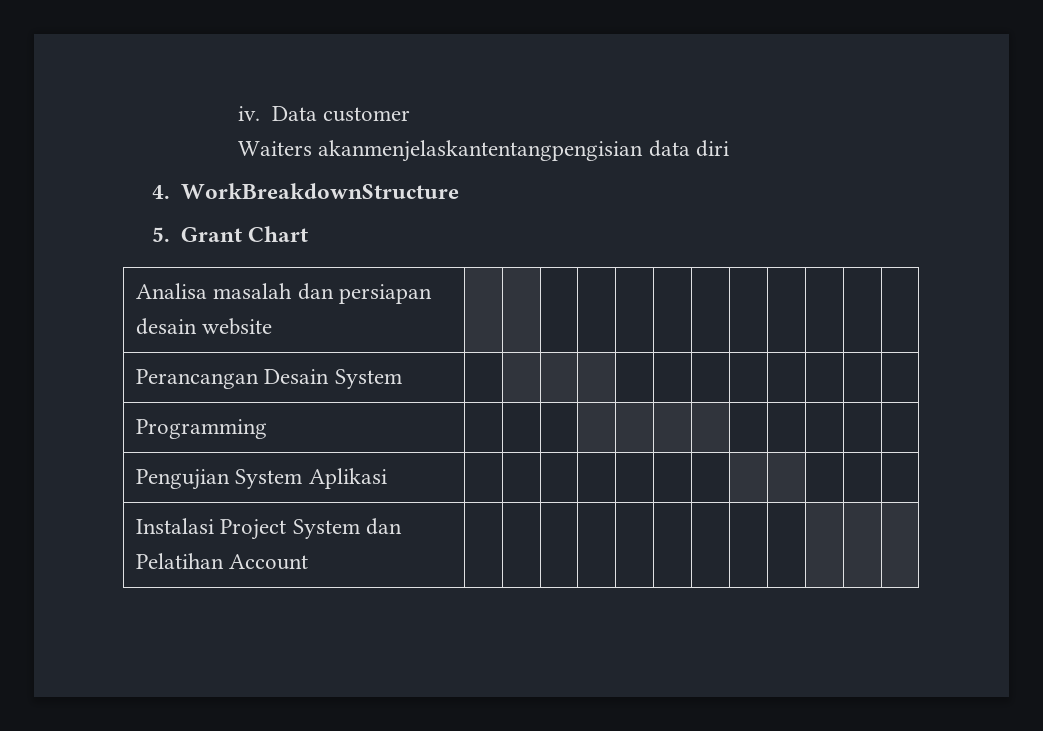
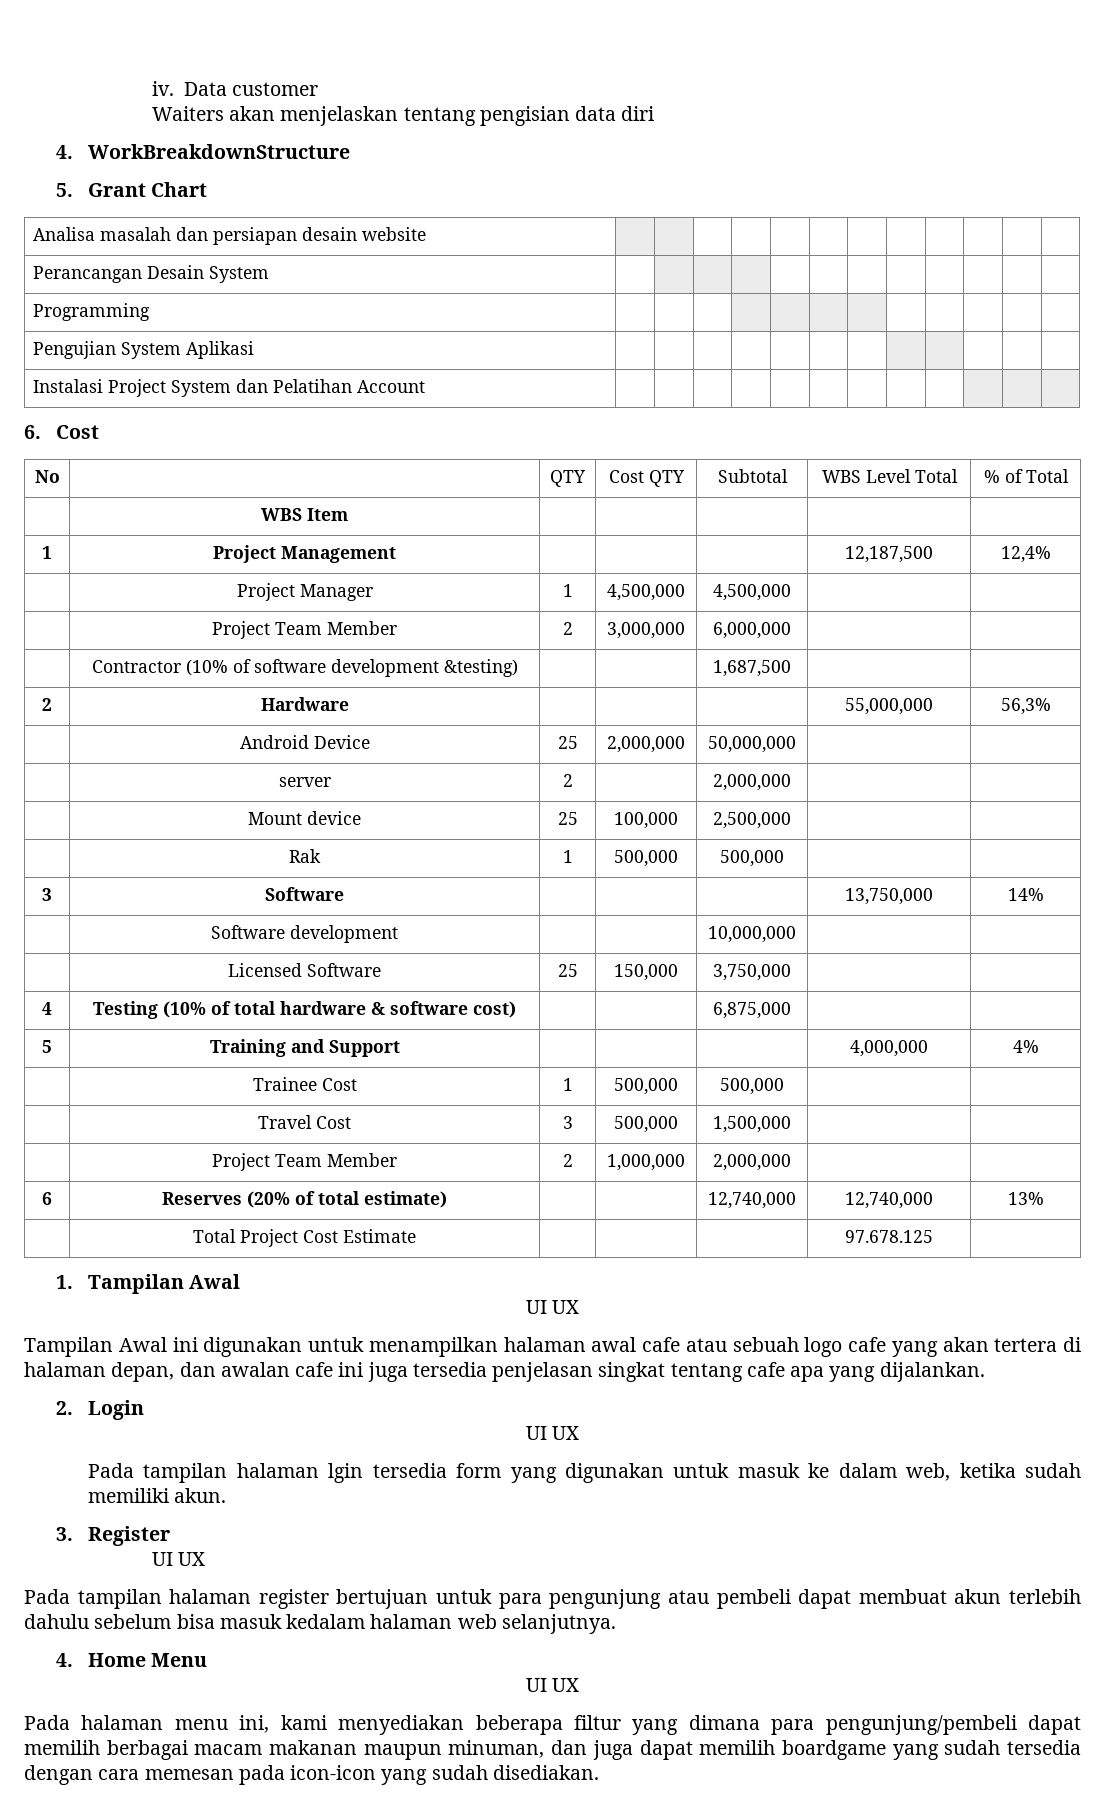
[318,140,644,162] akanmenjelaskantentangpengisian -> [229,106,570,126] akan menjelaskan tentang pengisian
(309, 562) none -> [24,425,99,439] [34,470,60,483] [550,470,585,487] [608,470,684,487] [717,469,788,483] [821,469,958,483] [983,469,1069,483] [261,508,348,521] [42,546,52,559] [213,545,396,563] [845,546,933,563] [1000,546,1051,563] [236,583,373,601] [562,584,573,597] [607,584,685,601] [713,584,791,601] [212,621,397,639] [562,622,573,635] [607,622,685,639] [713,622,791,639] [91,659,518,677] [713,660,791,677] [42,698,52,711] [260,697,349,711] [845,698,933,715] [1000,698,1051,715] [239,735,370,749] [557,736,578,749] [607,736,685,753] [708,736,796,753] [278,777,331,787] [562,774,573,787] [713,774,791,791] [248,811,361,825] [557,812,578,825] [614,812,678,829] [713,812,791,829] [289,849,321,863] [562,850,573,863] [614,850,678,867] [720,850,784,867] [42,888,52,901] [265,887,344,901] [845,888,933,905] [1007,888,1044,901] [211,925,398,943] [708,926,796,943] [228,963,381,977] [557,964,578,977] [614,964,678,981] [713,964,791,981] [42,1002,52,1015] [93,1001,516,1019] [713,1002,791,1019] [42,1040,52,1053] [209,1039,400,1057] [850,1040,928,1057] [1012,1040,1039,1053] [252,1077,357,1091] [562,1078,573,1091] [614,1078,678,1095] [720,1078,784,1095] [258,1115,351,1129] [562,1116,573,1129] [614,1116,678,1133] [713,1116,791,1133] [212,1153,397,1171] [562,1154,573,1167] [607,1154,685,1171] [713,1154,791,1171] [42,1192,52,1205] [162,1191,447,1208] [708,1192,796,1209] [845,1192,933,1209] [1007,1192,1044,1205] [193,1229,416,1247] [845,1230,933,1243] [55,1274,241,1294] [525,1300,580,1314] [24,1337,1081,1357] [24,1362,985,1382] [55,1400,144,1420] [525,1426,580,1440] [87,1463,1081,1483] [87,1488,227,1503] [55,1526,170,1546] [151,1552,206,1566] [24,1589,1082,1609] [24,1614,616,1634] [55,1653,208,1667] [525,1678,580,1692] [24,1715,1081,1735] [24,1740,1082,1760] [24,1765,599,1785] // 6. Cost // No | | QTY | Cost QTY | Subtotal | WBS Level Total | % of Total // | WBS Item | | | | | // 1 | Project Management | | | | 12,187,500 | 12,4% // | Project Manager | 1 | 4,500,000 | 4,500,000 | | // | Project Team Member | 2 | 3,000,000 | 6,000,000 | | // | Contractor (10% of software development &testing) | | | 1,687,500 | | // 2 | Hardware | | | | 55,000,000 | 56,3% // | Android Device | 25 | 2,000,000 | 50,000,000 | | // | server | 2 | | 2,000,000 | | // | Mount device | 25 | 100,000 | 2,500,000 | | // | Rak | 1 | 500,000 | 500,000 | | // 3 | Software | | | | 13,750,000 | 14% // | Software development | | | 10,000,000 | | // | Licensed Software | 25 | 150,000 | 3,750,000 | | // 4 | Testing (10% of total hardware & software cost) | | | 6,875,000 | | // 5 | Training and Support | | | | 4,000,000 | 4% // | Trainee Cost | 1 | 500,000 | 500,000 | | // | Travel Cost | 3 | 500,000 | 1,500,000 | | // | Project Team Member | 2 | 1,000,000 | 2,000,000 | | // 6 | Reserves (20% of total estimate) | | | 12,740,000 | 12,740,000 | 13% // | Total Project Cost Estimate | | | | 97.678.125 | // 1. Tampilan Awal // UI UX // Tampilan Awal ini digunakan untuk menampilkan halaman awal cafe atau sebuah logo cafe yang akan tertera di halaman depan, dan awalan cafe ini juga tersedia penjelasan singkat tentang cafe apa yang dijalankan. // 2. Login // UI UX // Pada tampilan halaman lgin tersedia form yang digunakan untuk masuk ke dalam web, ketika sudah memiliki akun. // 3. Register // UI UX // Pada tampilan halaman register bertujuan untuk para pengunjung atau pembeli dapat membuat akun terlebih dahulu sebelum bisa masuk kedalam halaman web selanjutnya. // 4. Home Menu // UI UX // Pada halaman menu ini, kami menyediakan beberapa filtur yang dimana para pengunjung/pembeli dapat memilih berbagai macam makanan maupun minuman, dan juga dapat memilih boardgame yang sudah tersedia dengan cara memesan pada icon-icon yang sudah disediakan.

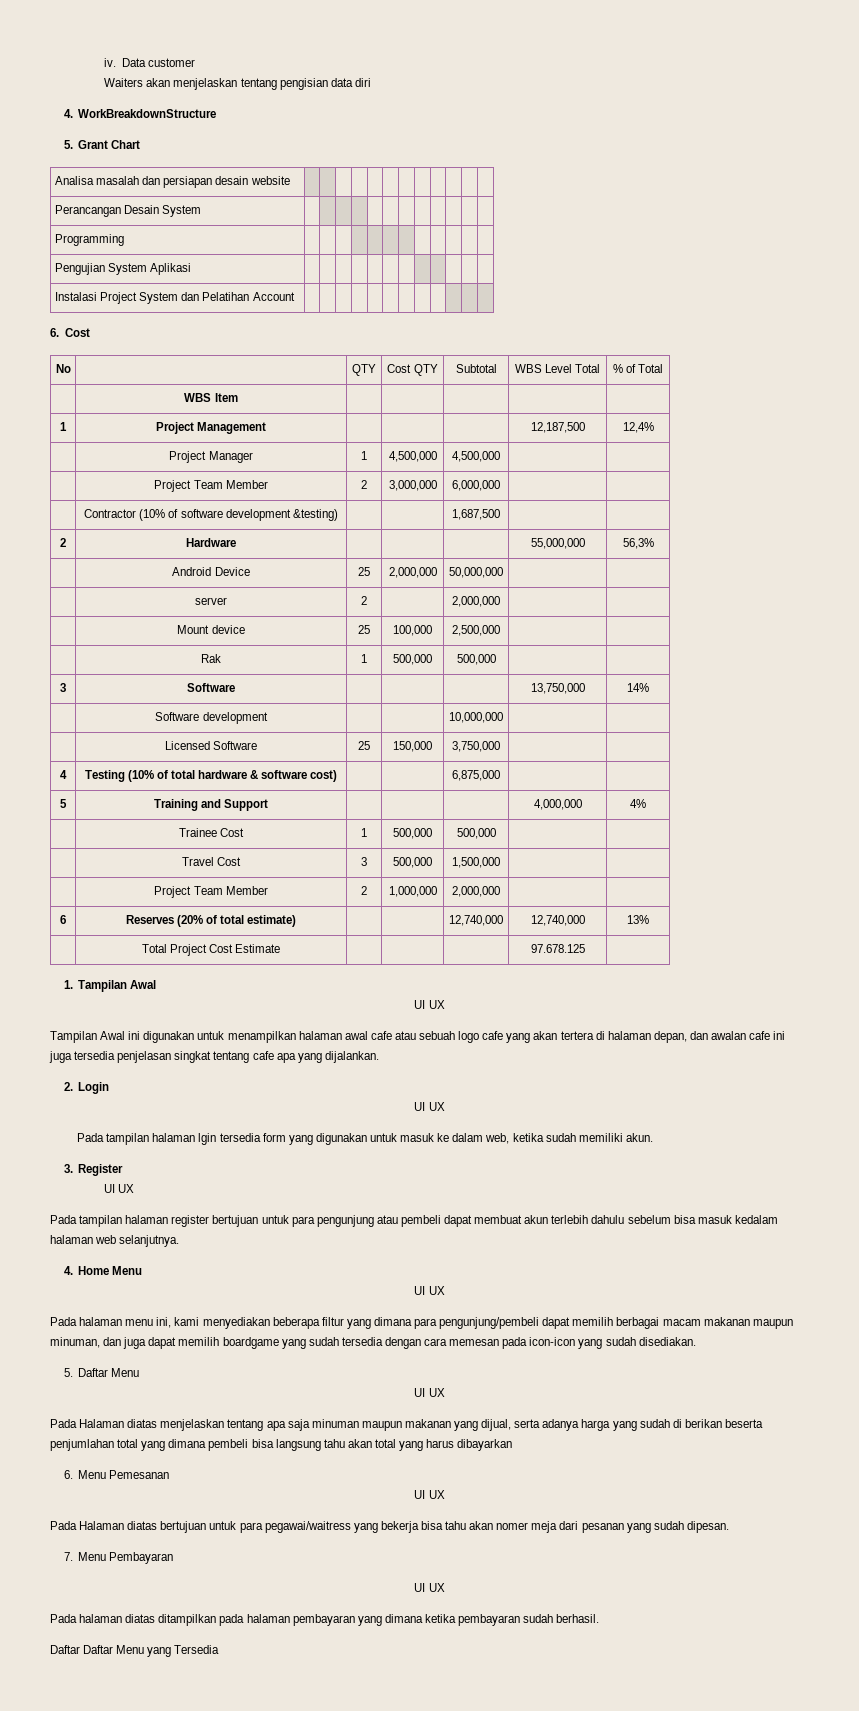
(599, 1772) none -> [63,1368,140,1377] [414,1388,445,1397] [50,1419,763,1431] [50,1439,513,1451] [63,1470,170,1479] [414,1490,445,1499] [50,1521,729,1533] [63,1552,174,1564] [414,1583,445,1592] [50,1614,600,1626] [50,1645,220,1657] // 5. Daftar Menu // UI UX // Pada Halaman diatas menjelaskan tentang apa saja minuman maupun makanan yang dijual, serta adanya harga yang sudah di berikan beserta penjumlahan total yang dimana pembeli bisa langsung tahu akan total yang harus dibayarkan // 6. Menu Pemesanan // UI UX // Pada Halaman diatas bertujuan untuk para pegawai/waitress yang bekerja bisa tahu akan nomer meja dari pesanan yang sudah dipesan. // 7. Menu Pembayaran // UI UX // Pada halaman diatas ditampilkan pada halaman pembayaran yang dimana ketika pembayaran sudah berhasil. // Daftar Daftar Menu yang Tersedia

